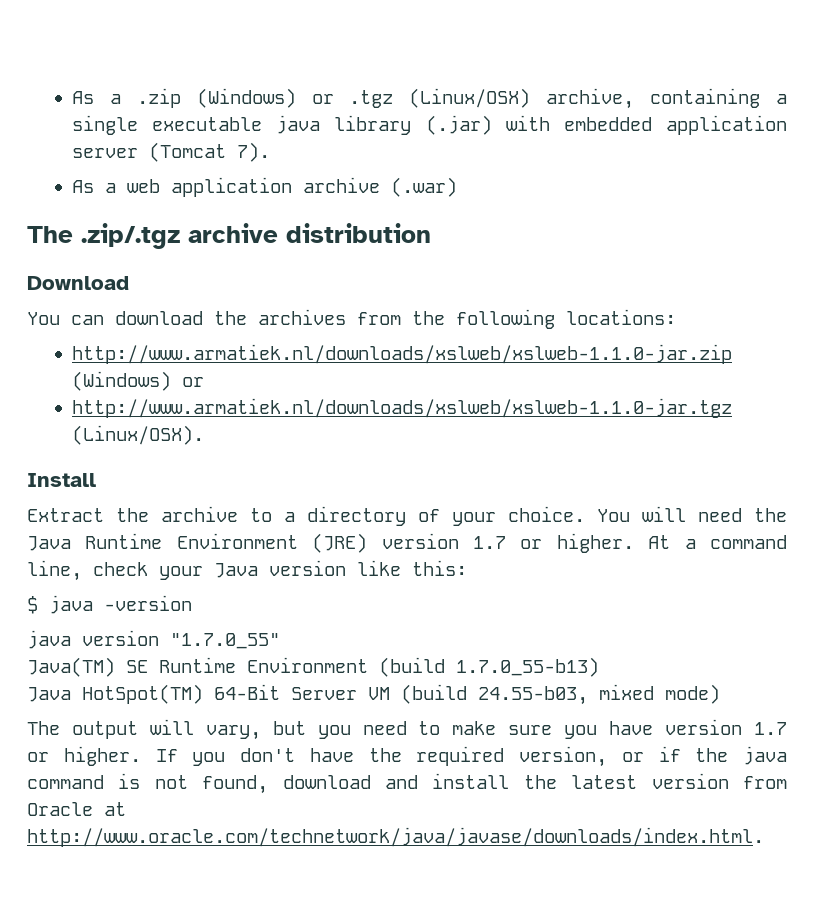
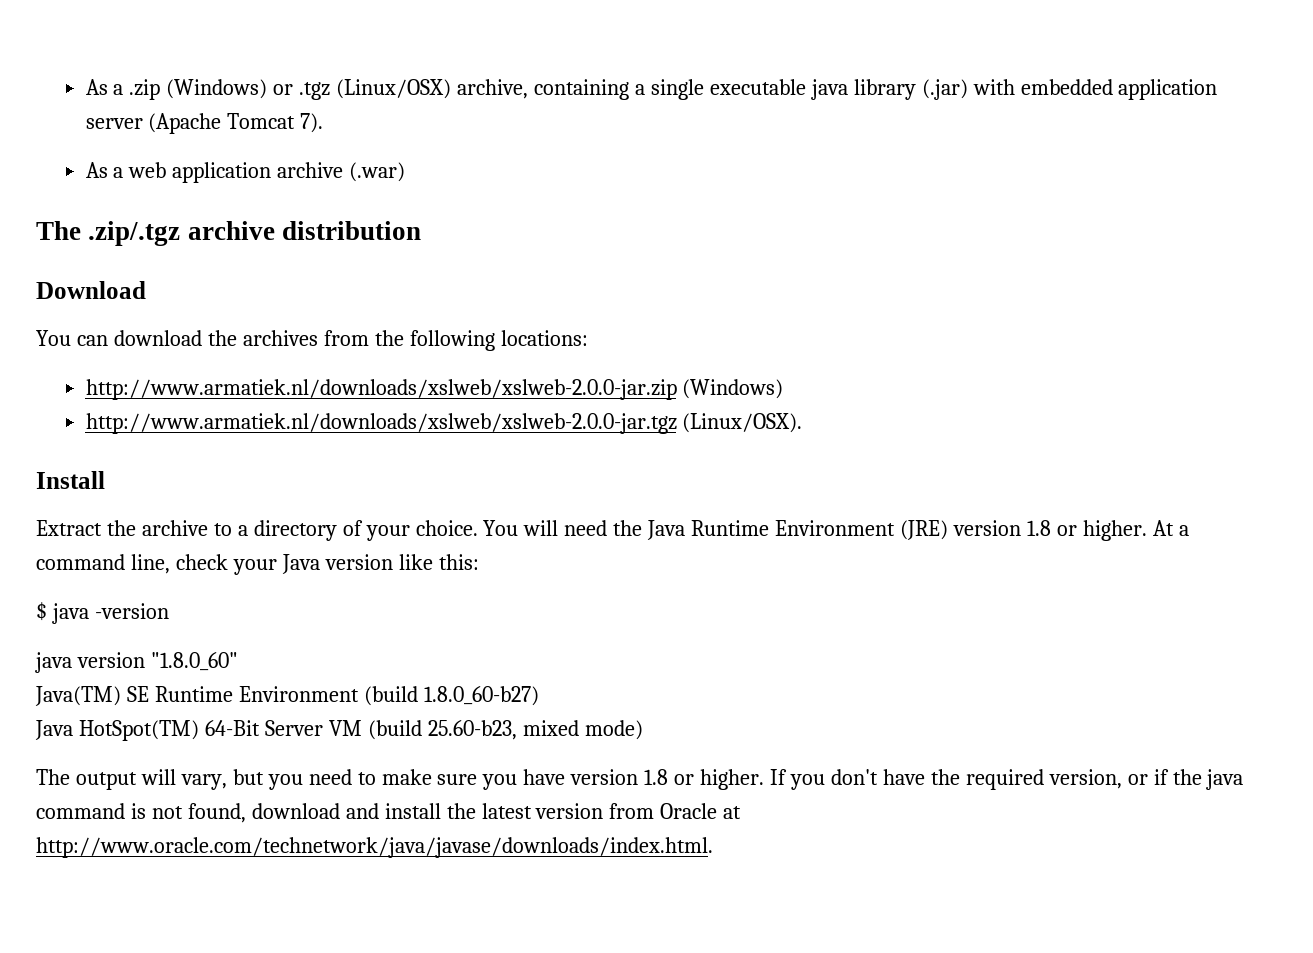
[148,142,226,162] (Tomcat -> [148,113,296,134] (Apache Tomcat
[71,344,732,364] [71,371,204,391] [71,398,732,418] http://www.armatiek.nl/downloads/xslweb/xslweb-1.1.0-jar.zip (Windows) or // http://www.armatiek.nl/downloads/xslweb/xslweb-1.1.0-jar.tgz -> [85,379,784,400] [85,413,677,434] http://www.armatiek.nl/downloads/xslweb/xslweb-2.0.0-jar.zip (Windows) // http://www.armatiek.nl/downloads/xslweb/xslweb-2.0.0-jar.tgz
[472,536,506,549] 1.7 -> [1026,520,1051,536] 1.8
[170,633,280,649] "1.7.0_55" -> [150,652,238,671] "1.8.0_60"
[456,657,599,677] 1.7.0_55-b13) -> [423,686,539,706] 1.8.0_60-b27)
[478,686,588,705] 24.55-b03, -> [427,720,517,740] 25.60-b23,
[753,722,787,735] 1.7 -> [644,769,669,785] 1.8

